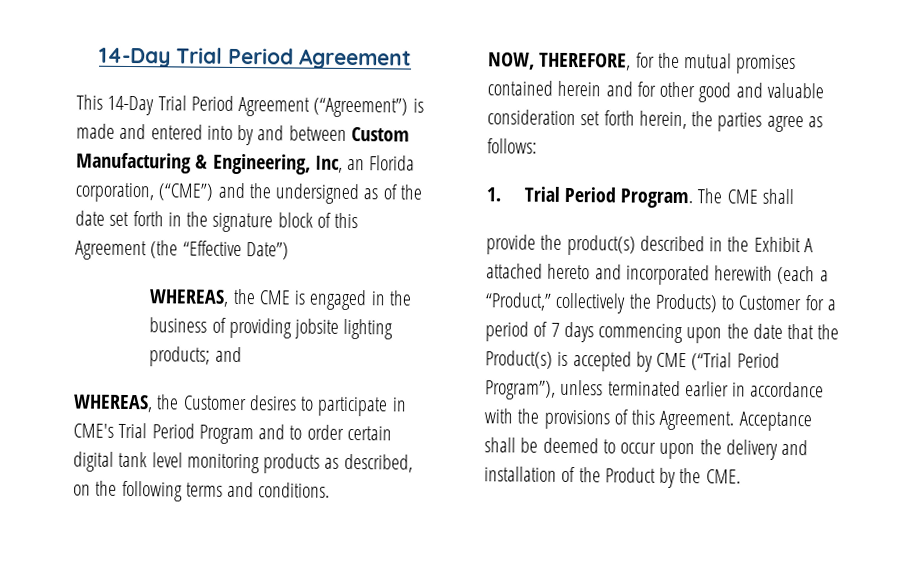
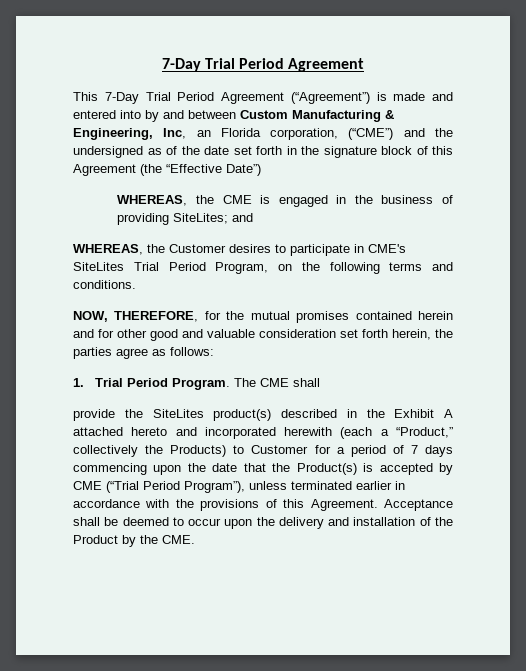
[99,47,171,68] 14-Day -> [161,58,201,72] 7-Day
[107,95,155,116] 14-Day -> [104,92,139,104] 7-Day
[294,318,394,340] [149,346,211,367] jobsite lighting products; -> [173,213,229,224] SiteLites;
[118,422,392,445] [73,451,413,474] Trial Period Program and to order certain digital tank level monitoring products as described, -> [73,262,269,274] SiteLites Trial Period Program,
(563, 242) none -> [152,409,204,418] SiteLites

